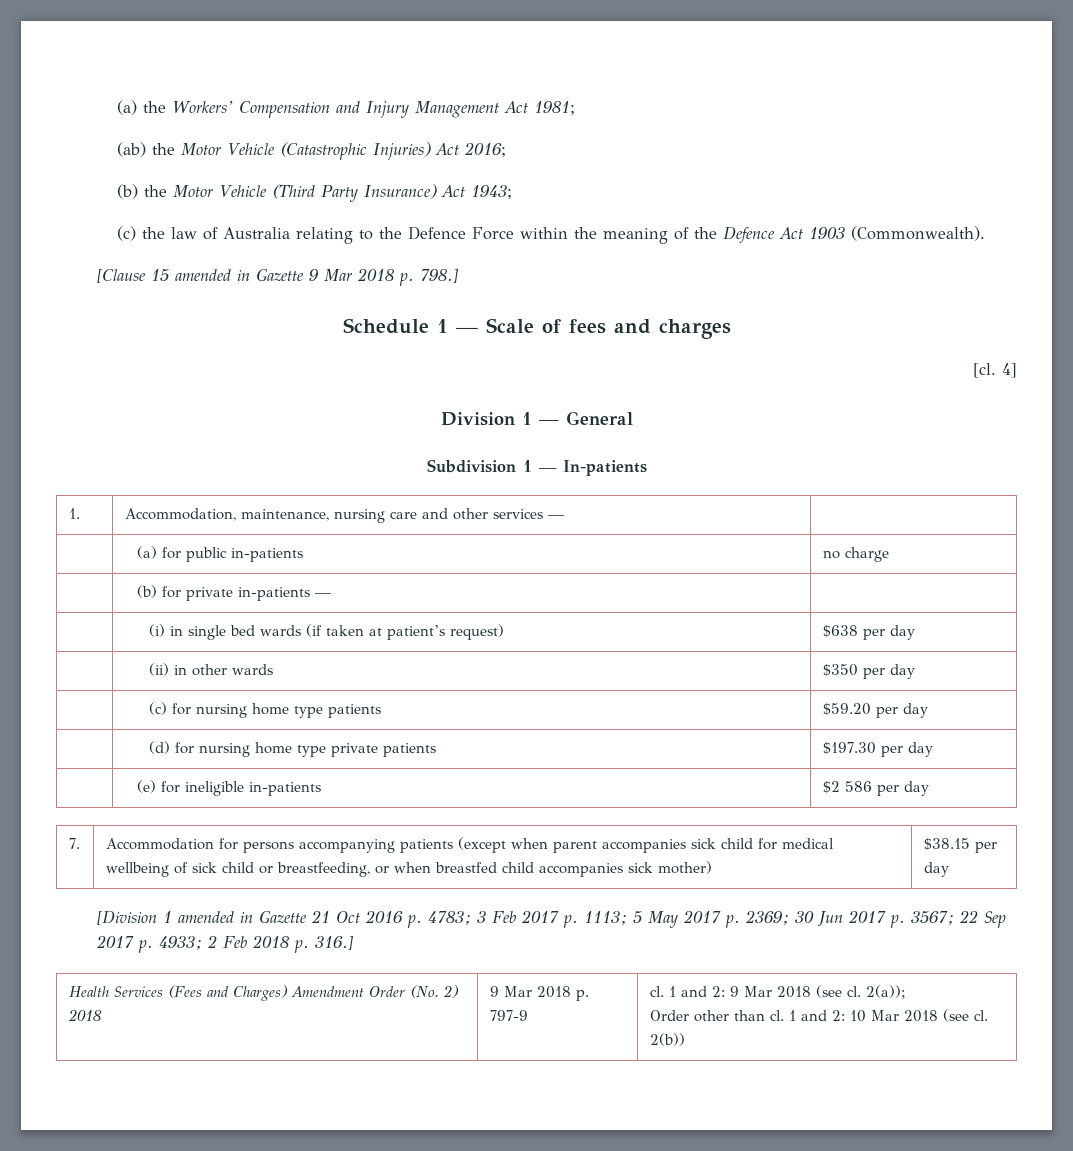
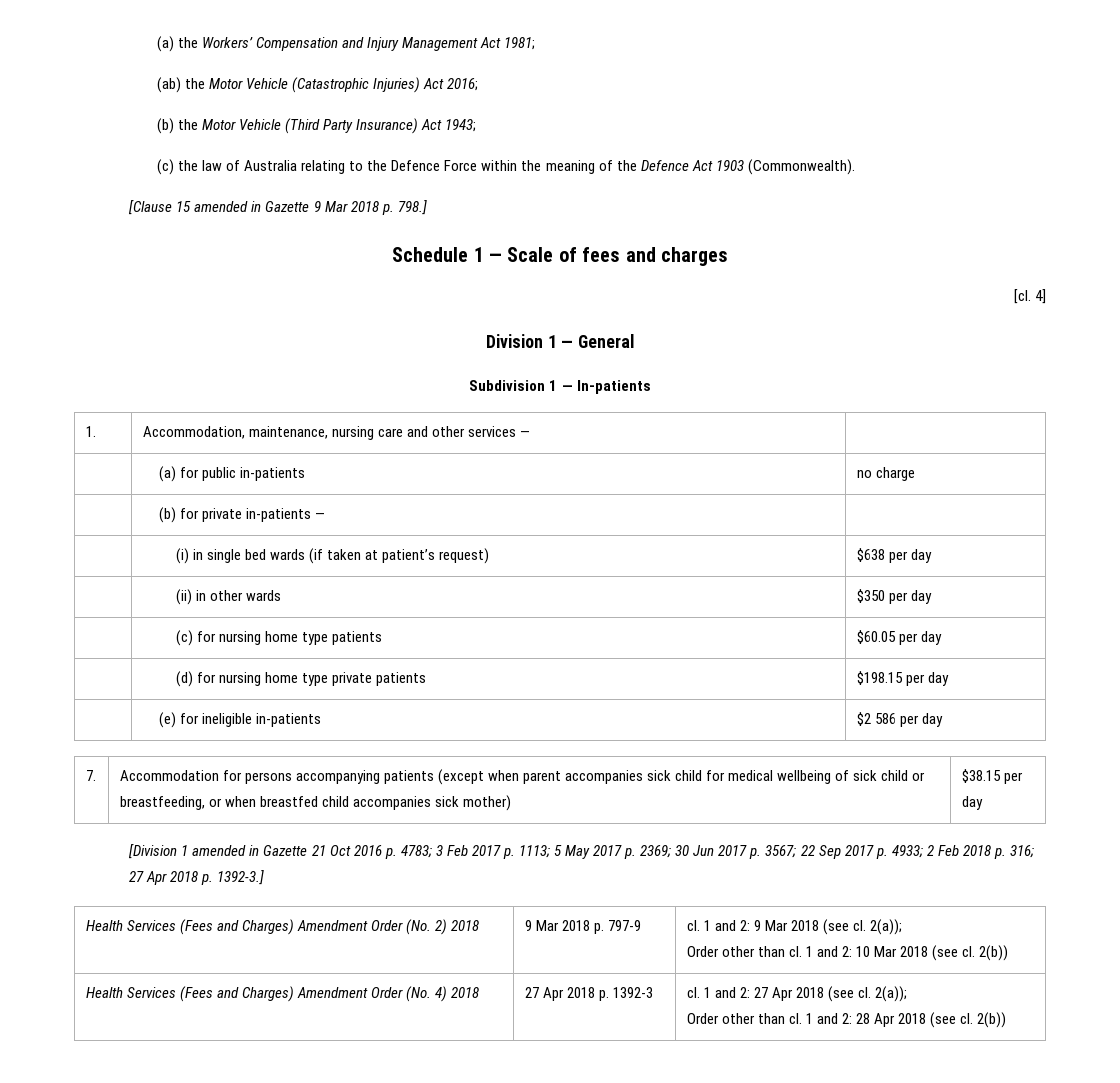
[822,703,871,715] $59.20 -> [856,630,896,644] $60.05
[822,742,876,754] $197.30 -> [856,671,903,685] $198.15
[314,935,354,950] 316.] -> [1009,845,1034,858] [129,870,265,885] 316; 27 Apr 2018 p. 1392-3.]
(685, 1039) none -> [85,986,479,1002] [524,987,653,1001] [686,986,907,1002] [686,1012,1007,1028] // Health Services (Fees and Charges) Amendment Order (No. 4) 2018 | 27 Apr 2018 p. 1392-3 | cl. 1 and 2: 27 Apr 2018 (see cl. 2(a)); // Order other than cl. 1 and 2: 28 Apr 2018 (see cl. 2(b))

